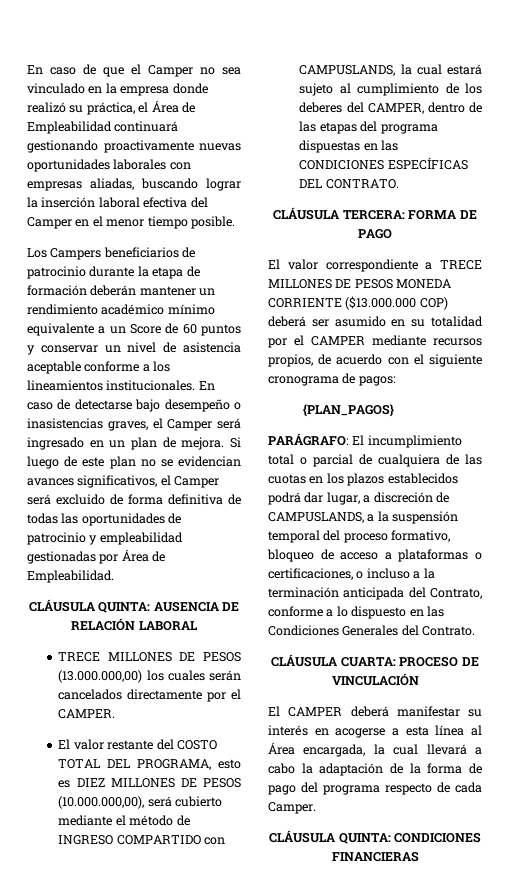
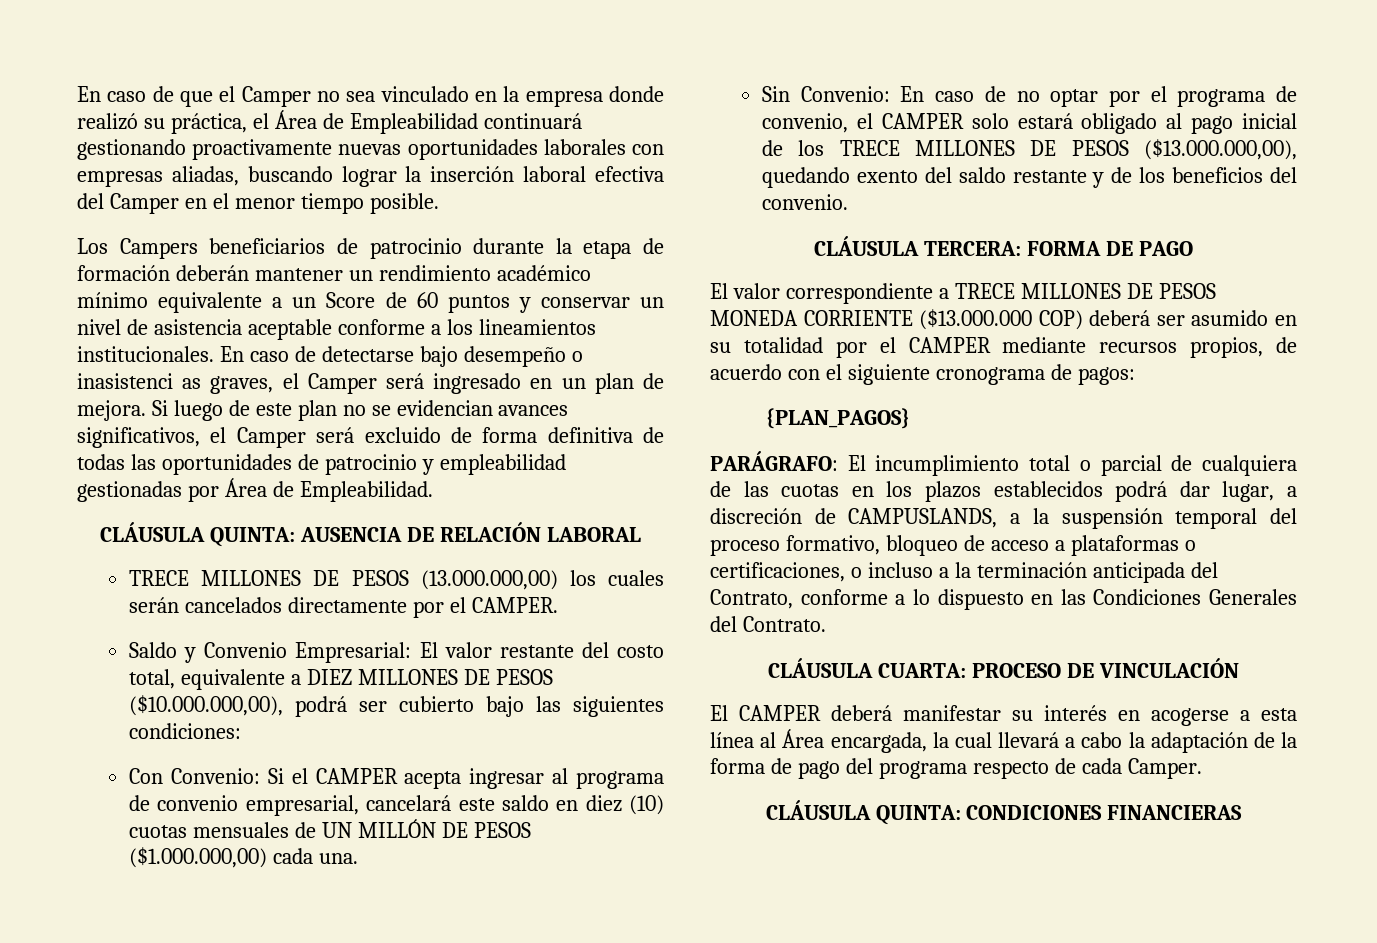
[27,418,103,429] inasistencias -> [77,373,202,389] inasistenci as
[58,739,217,750] [58,759,241,770] [58,778,241,788] [58,796,223,809] [58,815,190,826] [58,835,226,845] [299,64,482,76] [299,83,482,96] [299,102,482,114] [299,121,438,134] [299,140,399,153] [299,157,468,170] [299,179,399,189] El valor restante del COSTO TOTAL DEL PROGRAMA, esto es DIEZ MILLONES DE PESOS (10.000.000,00), será cubierto mediante el método de INGRESO COMPARTIDO con CAMPUSLANDS, la cual estará sujeto al cumplimiento de los deberes del CAMPER, dentro de las etapas del programa dispuestas en las CONDICIONES ESPECÍFICAS DEL CONTRATO. -> [129,642,664,663] [129,669,553,690] [129,695,665,717] [129,723,242,739] [129,768,664,789] [129,795,664,816] [129,819,531,838] [129,847,358,868] [762,86,1297,107] [762,113,1297,134] [762,139,1297,160] [762,167,1297,188] [762,194,849,210] Saldo y Convenio Empresarial: El valor restante del costo total, equivalente a DIEZ MILLONES DE PESOS ($10.000.000,00), podrá ser cubierto bajo las siguientes condiciones: // Con Convenio: Si el CAMPER acepta ingresar al programa de convenio empresarial, cancelará este saldo en diez (10) cuotas mensuales de UN MILLÓN DE PESOS ($1.000.000,00) cada una. // Sin Convenio: En caso de no optar por el programa de convenio, el CAMPER solo estará obligado al pago inicial de los TRECE MILLONES DE PESOS ($13.000.000,00), quedando exento del saldo restante y de los beneficios del convenio.

